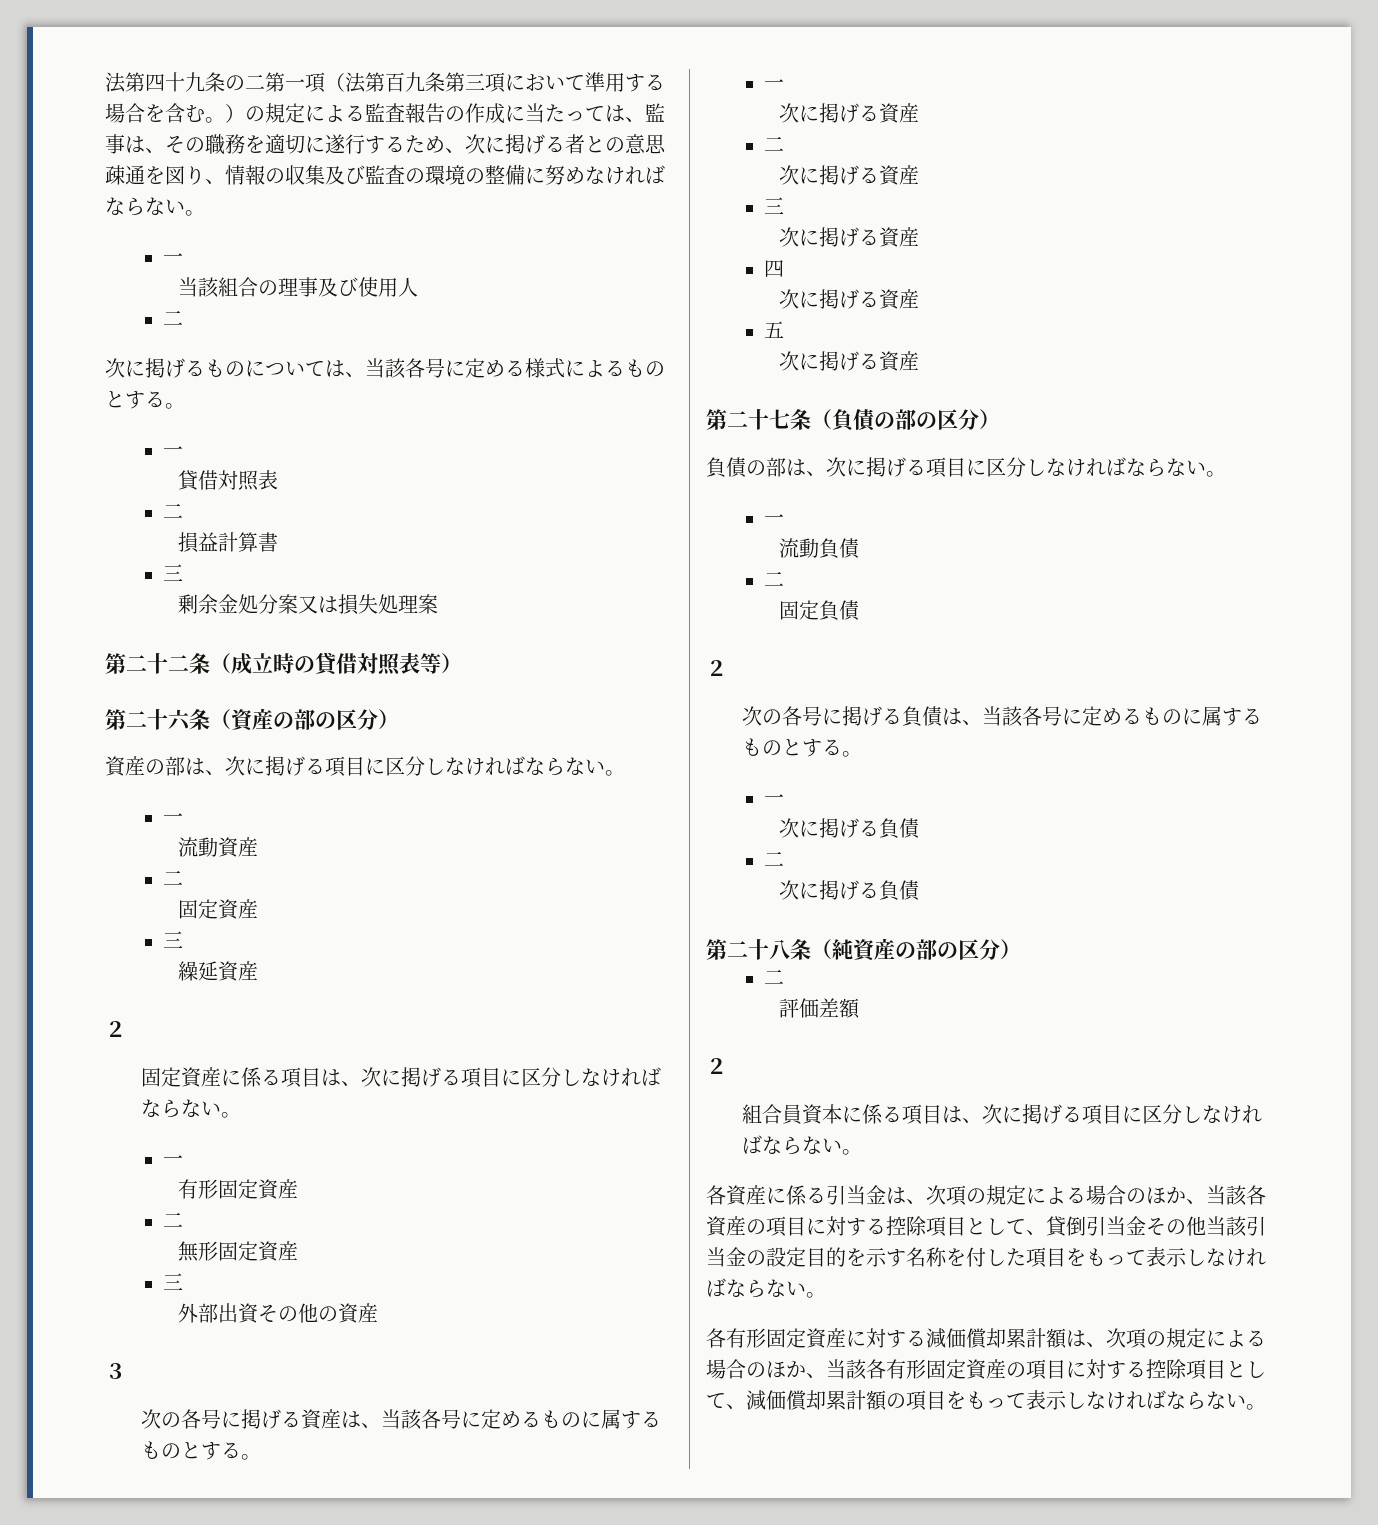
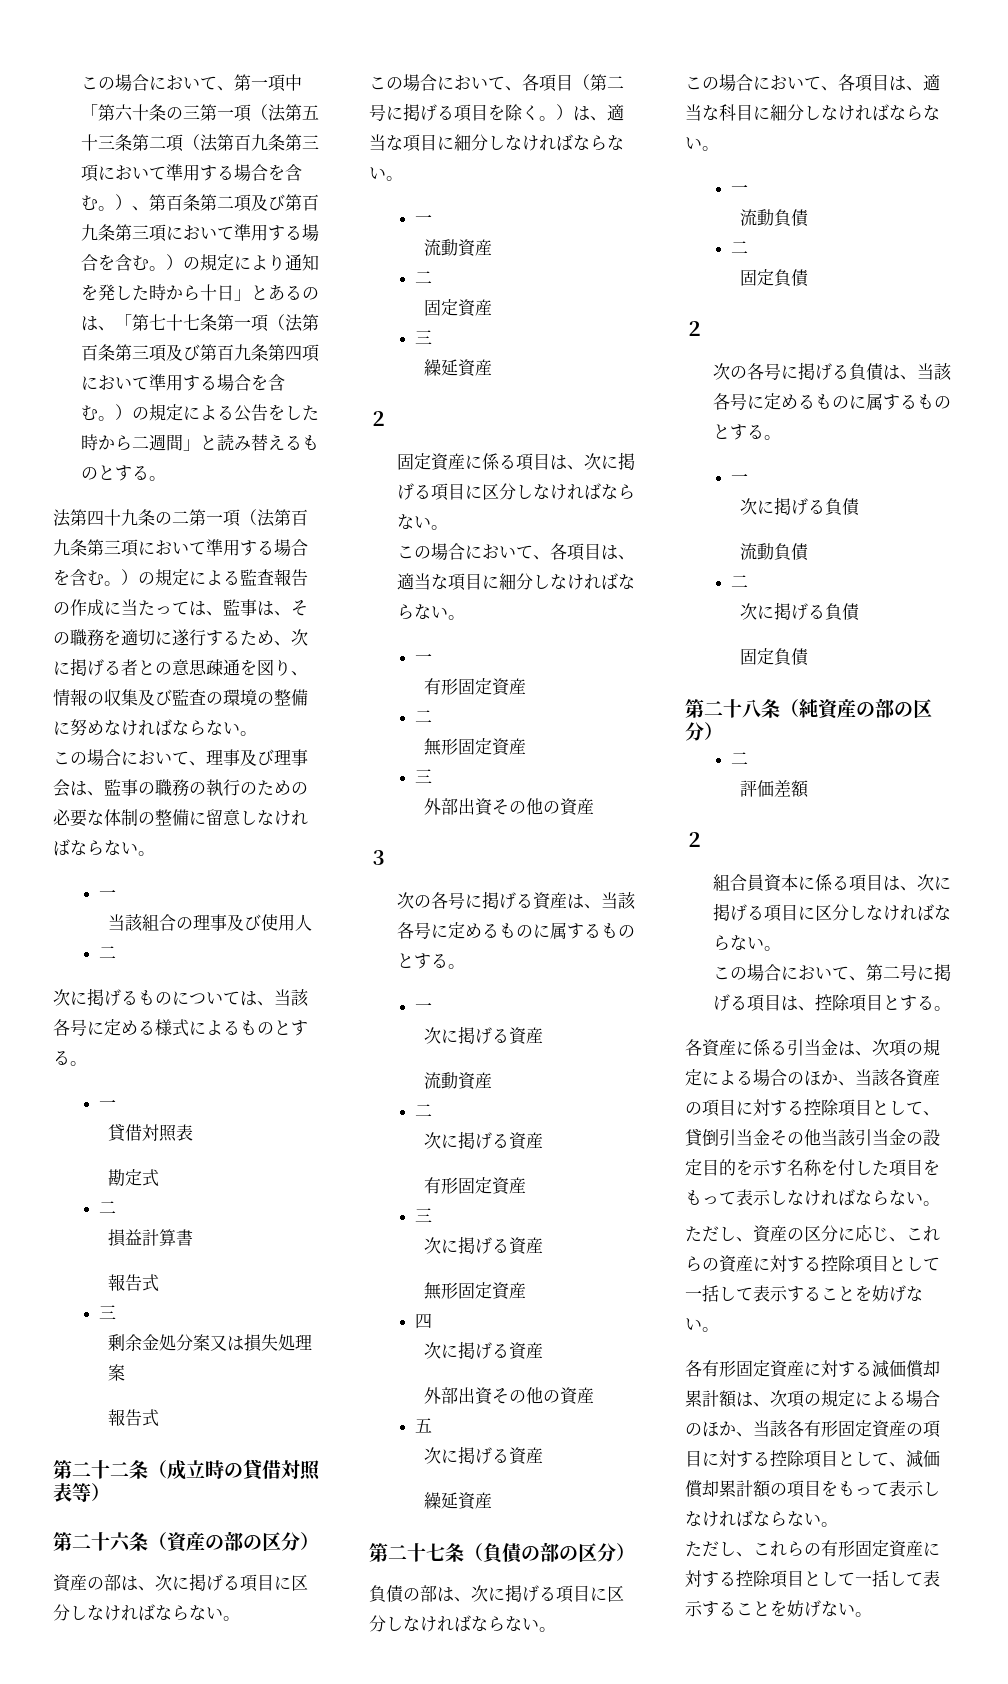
(105, 82) none -> [80,74,302,92] [80,104,319,122] [80,134,319,152] [80,164,302,182] [80,194,319,212] [80,224,319,242] [80,254,319,271] [80,284,319,301] [80,314,319,332] [80,344,319,362] [80,374,285,391] [80,404,319,422] [80,434,319,451] [80,465,166,481] この場合において、第一項中「第六十条の三第一項（法第五十三条第二項（法第百九条第三項において準用する場合を含む。）、第百条第二項及び第百九条第三項において準用する場合を含む。）の規定により通知を発した時から十日」とあるのは、「第七十七条第一項（法第百条第三項及び第百九条第四項において準用する場合を含む。）の規定による公告をした時から二週間」と読み替えるものとする。 //
(205, 213) none -> [53,749,308,766] [53,779,308,797] [53,809,308,827] [53,839,155,856] // この場合において、理事及び理事会は、監事の職務の執行のための必要な体制の整備に留意しなければならない。
(278, 480) none -> [108,1169,160,1187] // 勘定式
(278, 542) none -> [108,1274,160,1292] // 報告式
(438, 604) none -> [108,1409,160,1427] // 報告式
(625, 773) none -> [369,74,624,92] [369,103,624,122] [369,134,624,152] [369,167,403,181] // この場合において、各項目（第二号に掲げる項目を除く。）は、適当な項目に細分しなければならない。
(242, 1115) none -> [396,543,635,561] [396,573,635,591] [396,604,465,620] // この場合において、各項目は、適当な項目に細分しなければならない。
(919, 113) none -> [424,1072,493,1090] // 流動資産
(919, 175) none -> [424,1177,527,1195] // 有形固定資産
(919, 237) none -> [424,1282,527,1300] // 無形固定資産
(919, 299) none -> [424,1387,595,1405] // 外部出資その他の資産
(919, 361) none -> [424,1492,493,1510] // 繰延資産
(1226, 474) none -> [685,74,940,92] [685,104,940,121] [685,137,719,151] // この場合において、各項目は、適当な科目に細分しなければならない。
(921, 828) none -> [740,543,810,561] // 流動負債
(921, 890) none -> [740,648,810,666] // 固定負債
(863, 1152) none -> [712,963,951,981] [712,994,951,1012] // この場合において、第二号に掲げる項目は、控除項目とする。
(826, 1295) none -> [685,1225,940,1243] [685,1255,940,1273] [685,1285,923,1302] [685,1318,719,1332] // ただし、資産の区分に応じ、これらの資産に対する控除項目として一括して表示することを妨げない。
(1266, 1407) none -> [685,1540,940,1558] [685,1570,940,1588] [685,1600,872,1617] // ただし、これらの有形固定資産に対する控除項目として一括して表示することを妨げない。

